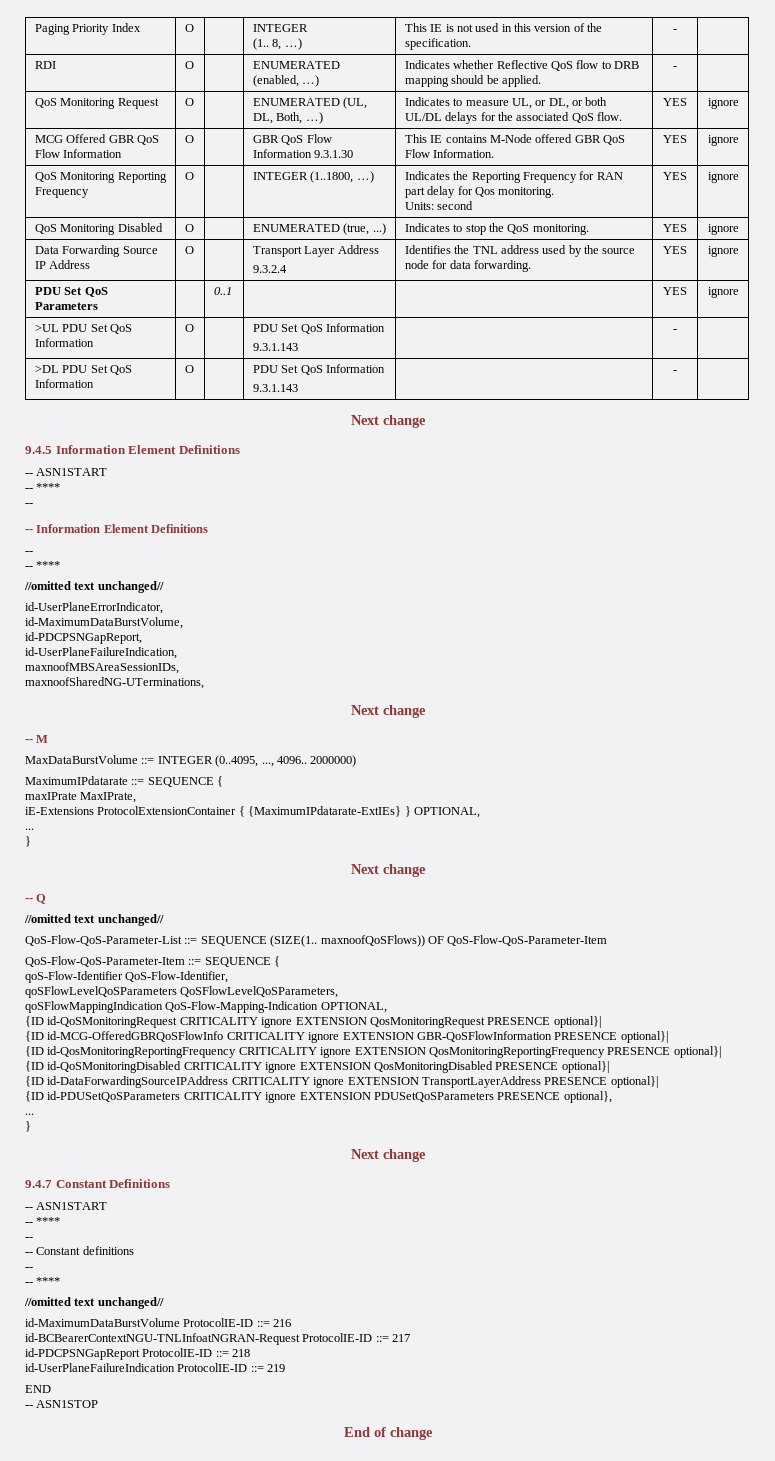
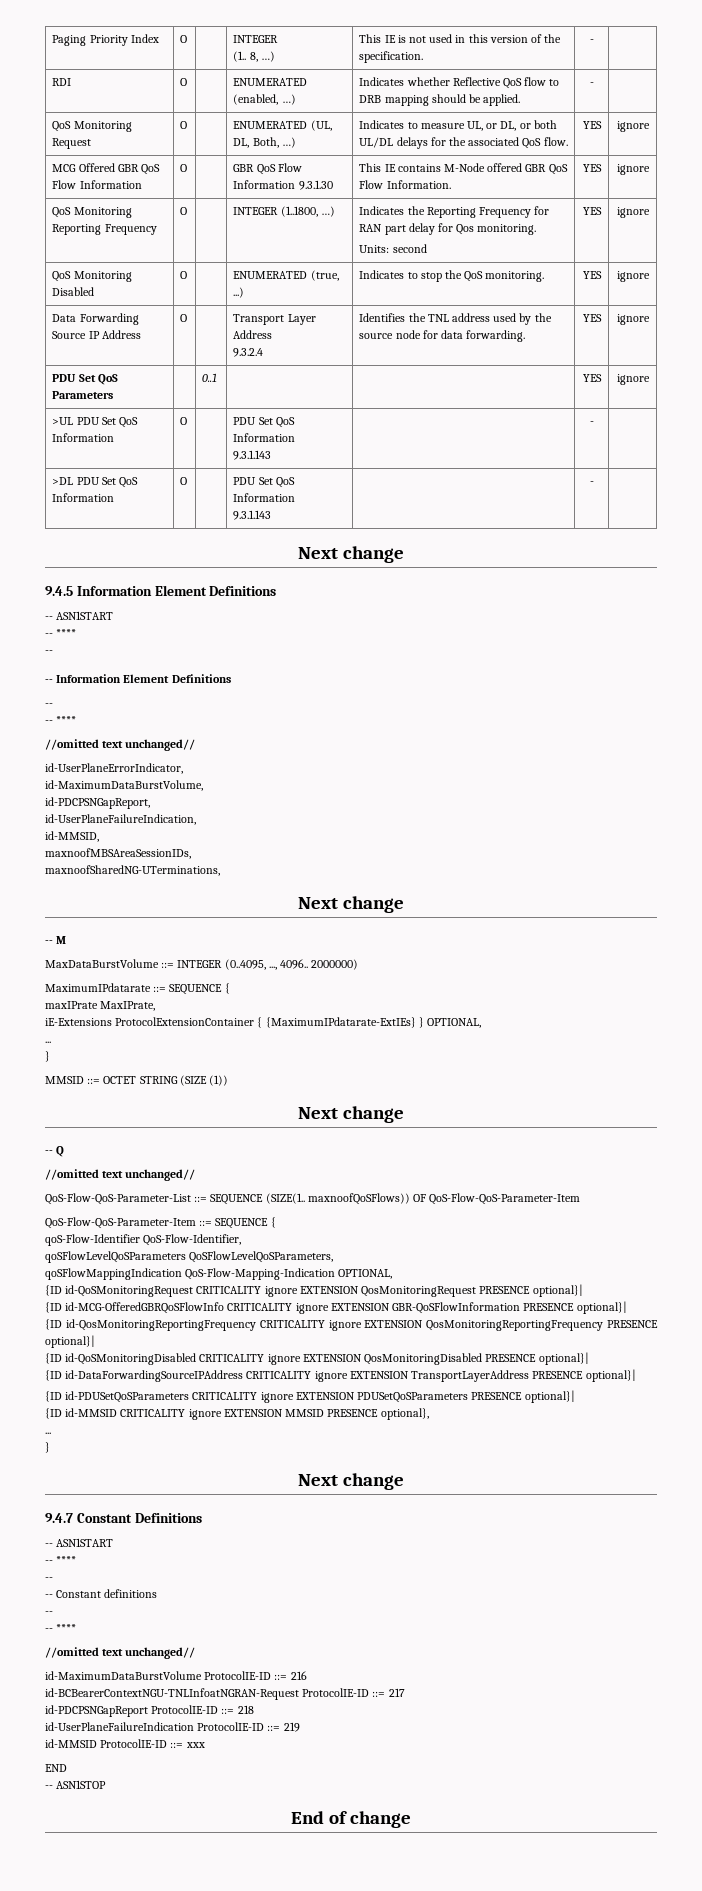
(177, 653) none -> [45,831,99,842] // id-MMSID,
(31, 841) none -> [45,1075,229,1086] // MMSID ::= OCTET STRING (SIZE (1))
(561, 1096) none -> [524,1390,575,1403] [45,1408,379,1420] optional}| // {ID id-MMSID CRITICALITY ignore EXTENSION MMSID PRESENCE
(286, 1368) none -> [45,1739,205,1748] // id-MMSID ProtocolIE-ID ::= xxx

